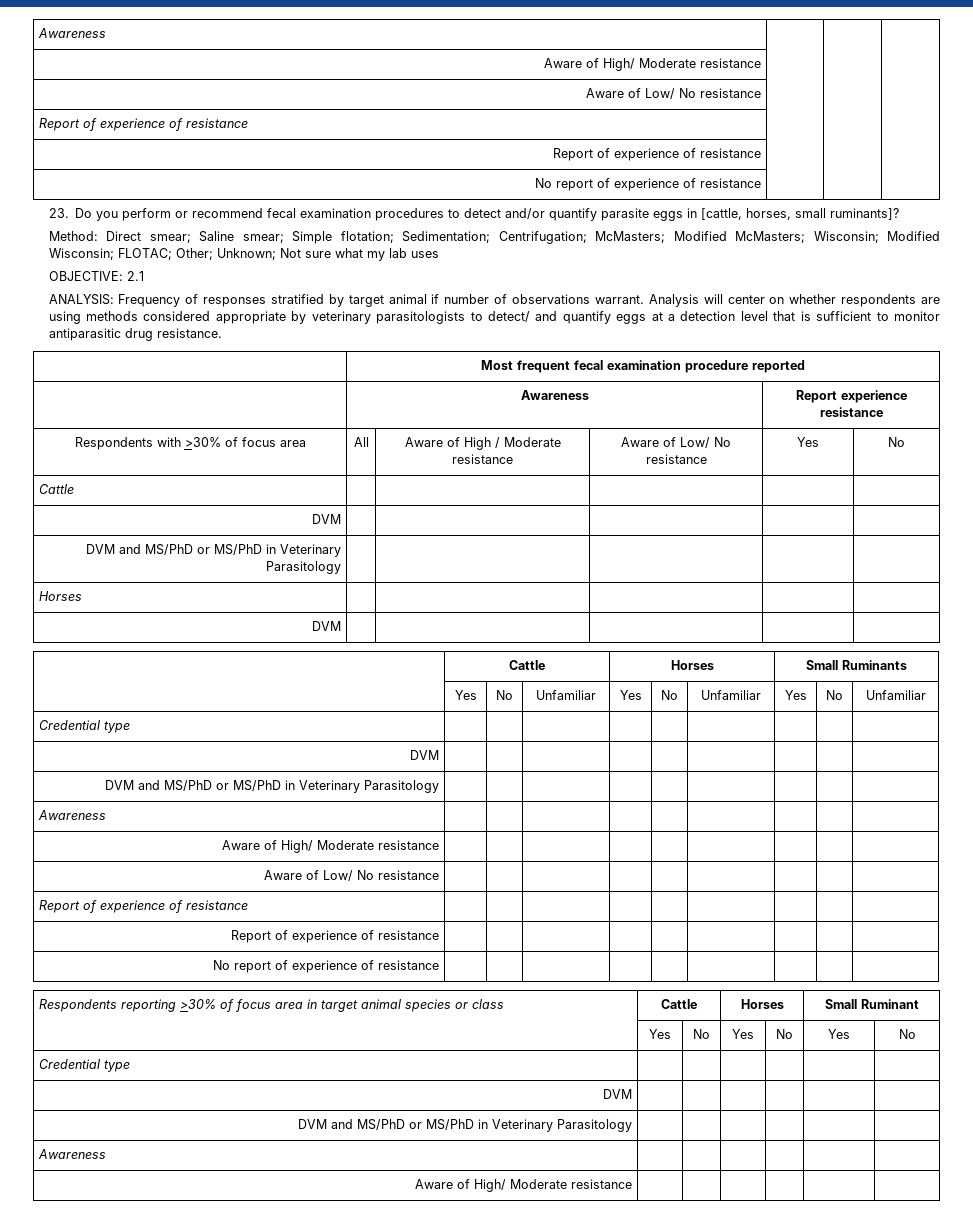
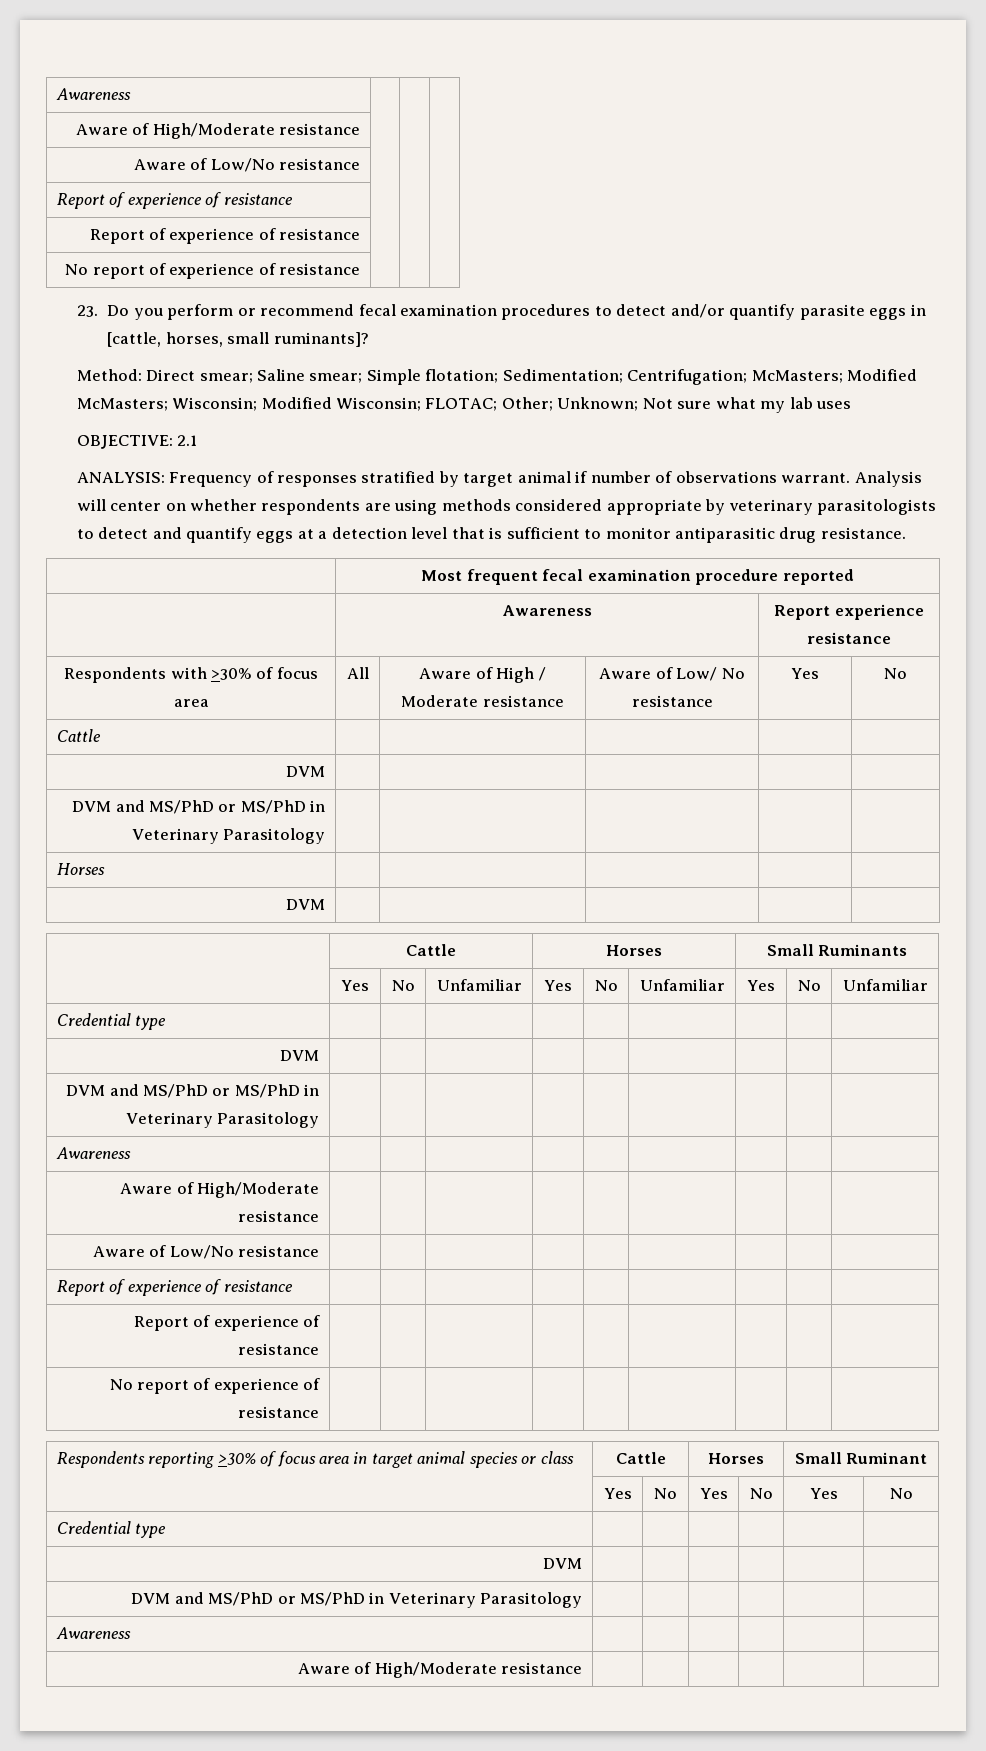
[602,58,696,71] High/ Moderate -> [152,123,275,139] High/Moderate
[644,88,696,99] Low/ No -> [210,158,275,172] Low/No
[487,311,530,322] detect/ -> [98,527,149,539] detect
[280,840,374,853] High/ Moderate -> [197,1182,320,1198] High/Moderate
[322,870,374,881] Low/ No -> [169,1245,234,1259] Low/No
[473,1179,567,1192] High/ Moderate -> [374,1662,497,1678] High/Moderate

